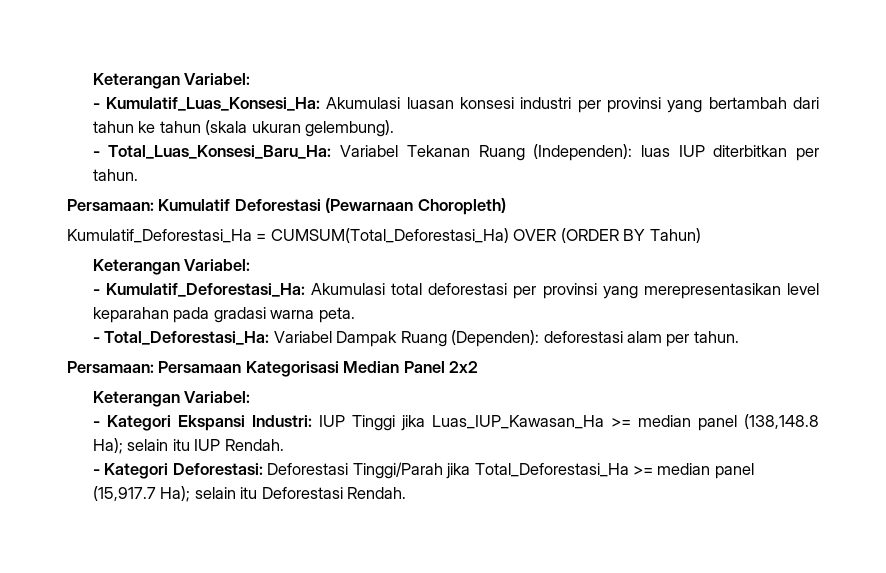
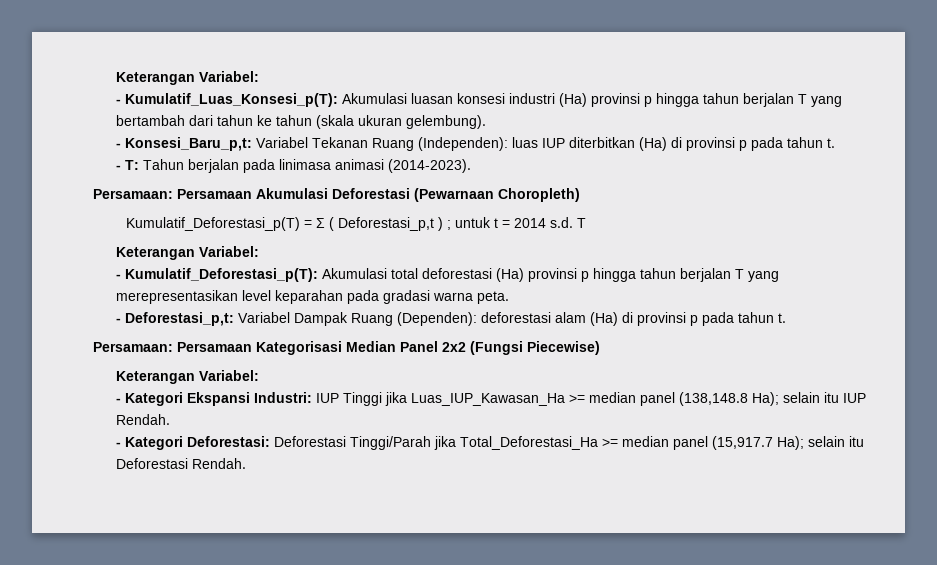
[92,73,251,89] [92,97,321,111] Keterangan Variabel: // - Kumulatif_Luas_Konsesi_Ha: -> [115,71,259,85] [115,93,338,107] Keterangan Variabel: // - Kumulatif_Luas_Konsesi_p(T):
[577,97,662,113] per provinsi -> [558,93,807,107] (Ha) provinsi p hingga tahun berjalan T
[108,145,332,159] Total_Luas_Konsesi_Baru_Ha: -> [124,137,252,151] Konsesi_Baru_p,t:
[796,148,820,161] [92,169,138,181] [67,199,231,211] per tahun. // Persamaan: Kumulatif -> [638,137,835,151] [115,159,471,173] [93,188,328,199] (Ha) di provinsi p pada tahun t. // - T: Tahun berjalan pada linimasa animasi (2014-2023). // Persamaan: Persamaan Akumulasi
[67,228,701,243] [92,259,251,275] [92,283,305,297] Kumulatif_Deforestasi_Ha = CUMSUM(Total_Deforestasi_Ha) OVER (ORDER BY Tahun) // Keterangan Variabel: // - Kumulatif_Deforestasi_Ha: -> [125,217,586,231] [115,246,259,260] [115,268,318,282] Kumulatif_Deforestasi_p(T) = Σ ( Deforestasi_p,t ) ; untuk t = 2014 s.d. T // Keterangan Variabel: // - Kumulatif_Deforestasi_p(T):
[513,283,597,299] per provinsi -> [495,268,744,282] (Ha) provinsi p hingga tahun berjalan T
[104,331,270,345] Total_Deforestasi_Ha: -> [124,312,234,326] Deforestasi_p,t:
[666,331,739,347] per tahun. -> [589,312,786,326] (Ha) di provinsi p pada tahun t.
(479, 367) none -> [470,341,600,355] (Fungsi Piecewise)

